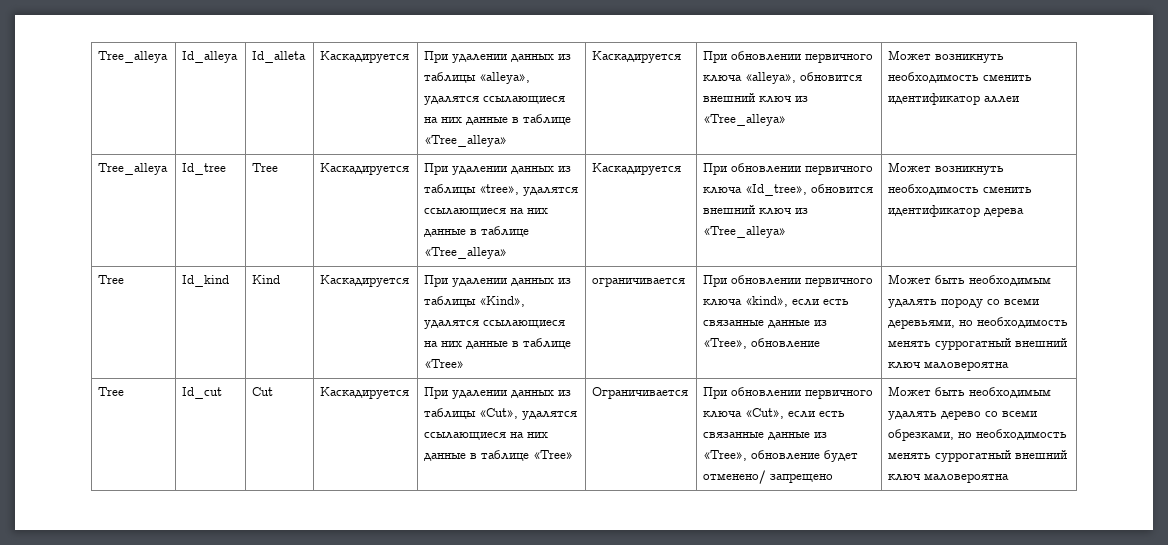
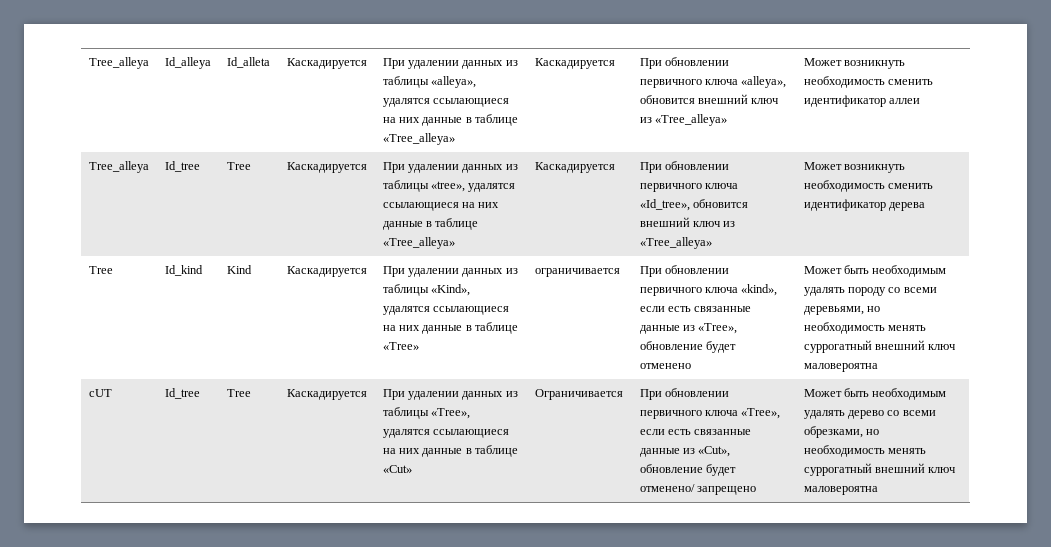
(821, 343) none -> [706,341,737,353] [639,363,691,369] будет отменено
[98,387,125,396] [182,387,223,399] [252,387,274,396] [320,387,410,399] [424,387,572,399] [424,408,578,420] [424,432,549,440] [424,450,574,461] Tree | Id_cut | Cut | Каскадируется | При удалении данных из таблицы «Cut», удалятся ссылающиеся на них данные в таблице «Tree» -> [88,389,112,397] [164,388,200,399] [226,389,251,397] [286,389,367,400] [382,389,518,400] [382,407,471,419] [382,429,510,438] [382,445,519,457] [382,465,412,473] cUT | Id_tree | Tree | Каскадируется | При удалении данных из таблицы «Tree», удалятся ссылающиеся на них данные в таблице «Cut»
[745,408,846,419] [703,432,828,440] [703,450,748,461] «Cut», если есть связанные данные из «Tree», -> [741,408,781,419] [639,429,752,435] [639,446,731,457] «Tree», если есть связанные данные из «Cut»,

